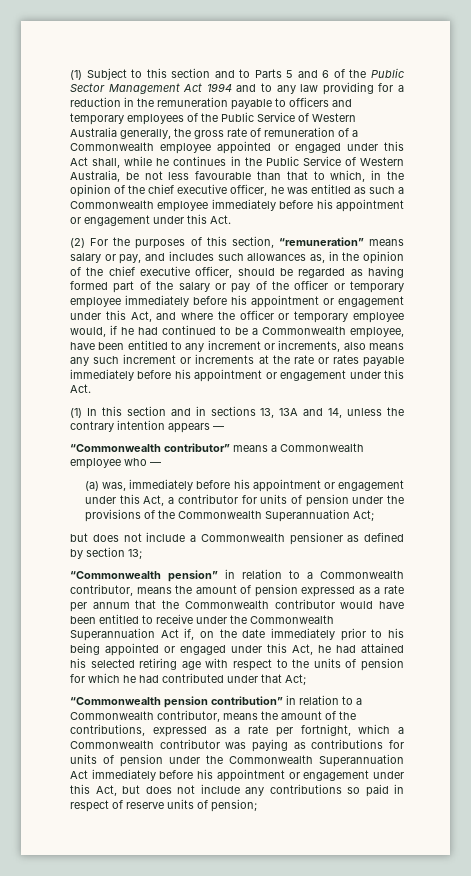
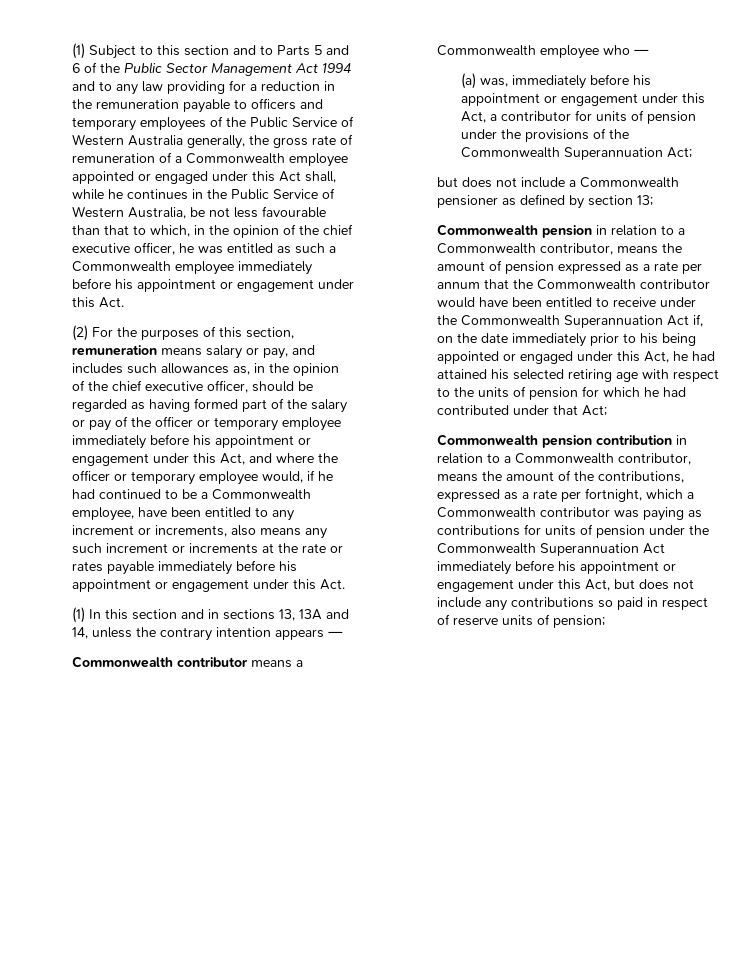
[278,237,364,246] “remuneration” -> [72,345,158,356] remuneration
[70,443,231,452] “Commonwealth contributor” -> [72,656,249,668] Commonwealth contributor
[70,570,219,582] “Commonwealth pension” -> [437,224,593,238] Commonwealth pension
[70,696,284,708] “Commonwealth pension contribution” -> [437,434,673,448] Commonwealth pension contribution

